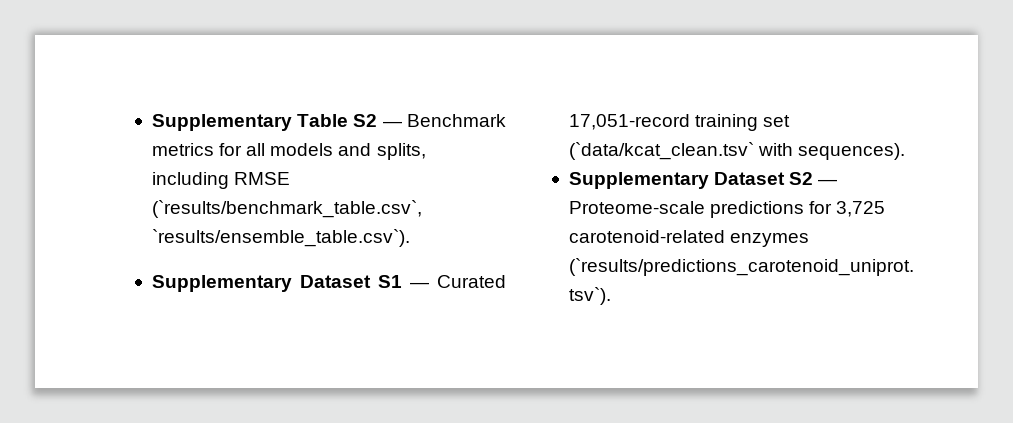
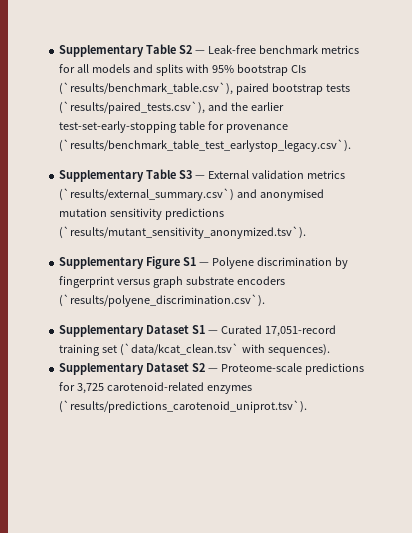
[407,114,507,127] Benchmark -> [207,45,318,54] Leak-free benchmark
[376,143,426,160] [151,172,291,189] [151,200,422,218] [151,229,410,247] splits, including RMSE (`results/benchmark_table.csv`, `results/ensemble_table.csv`). -> [155,64,306,76] [59,82,351,95] [59,101,285,114] [59,121,289,133] [59,139,352,152] [59,169,345,182] [59,188,325,201] [59,208,225,220] [59,226,307,239] [59,256,348,269] [59,276,285,288] [59,294,266,307] splits with 95% bootstrap CIs (`results/benchmark_table.csv`), paired bootstrap tests (`results/paired_tests.csv`), and the earlier test-set-early-stopping table for provenance (`results/benchmark_table_test_earlystop_legacy.csv`). // Supplementary Table S3 — External validation metrics (`results/external_summary.csv`) and anonymised mutation sensitivity predictions (`results/mutant_sensitivity_anonymized.tsv`). // Supplementary Figure S1 — Polyene discrimination by fingerprint versus graph substrate encoders (`results/polyene_discrimination.csv`).

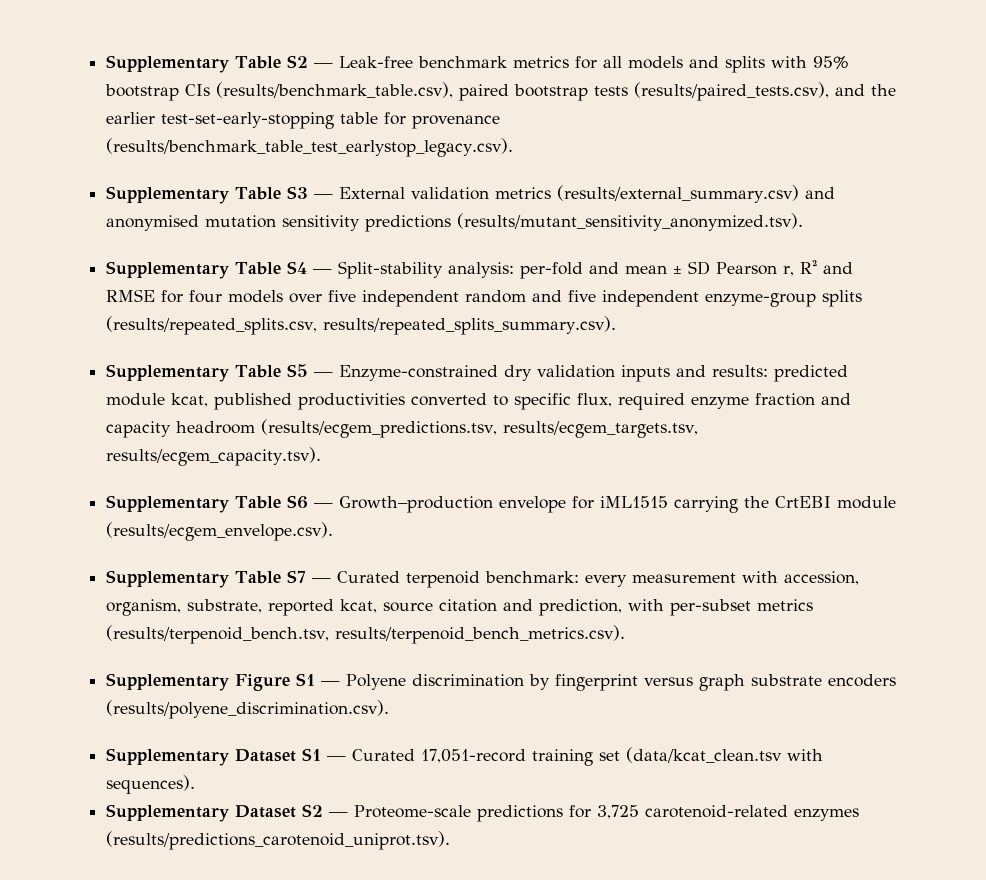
[59,82,234,95] (`results/benchmark_table.csv`), -> [216,82,454,98] (results/benchmark_table.csv),
[59,101,206,114] (`results/paired_tests.csv`), -> [634,82,830,101] (results/paired_tests.csv),
[59,139,352,152] (`results/benchmark_table_test_earlystop_legacy.csv`). -> [106,138,514,157] (results/benchmark_table_test_earlystop_legacy.csv).
[59,188,235,201] (`results/external_summary.csv`) -> [557,185,800,203] (results/external_summary.csv)
[59,226,307,239] (`results/mutant_sensitivity_anonymized.tsv`). -> [457,213,804,231] [106,259,854,279] [106,289,863,307] [106,316,617,335] [106,364,849,382] [106,393,852,410] [106,419,699,438] [106,447,322,466] [106,495,897,513] [106,522,334,541] [106,570,860,588] [106,599,814,616] [106,625,626,644] (results/mutant_sensitivity_anonymized.tsv). // Supplementary Table S4 — Split-stability analysis: per-fold and mean ± SD Pearson r, R² and RMSE for four models over five independent random and five independent enzyme-group splits (results/repeated_splits.csv, results/repeated_splits_summary.csv). // Supplementary Table S5 — Enzyme-constrained dry validation inputs and results: predicted module kcat, published productivities converted to specific flux, required enzyme fraction and capacity headroom (results/ecgem_predictions.tsv, results/ecgem_targets.tsv, results/ecgem_capacity.tsv). // Supplementary Table S6 — Growth–production envelope for iML1515 carrying the CrtEBI module (results/ecgem_envelope.csv). // Supplementary Table S7 — Curated terpenoid benchmark: every measurement with accession, organism, substrate, reported kcat, source citation and prediction, with per-subset metrics (results/terpenoid_bench.tsv, results/terpenoid_bench_metrics.csv).
[59,294,266,307] (`results/polyene_discrimination.csv`). -> [106,700,390,719] (results/polyene_discrimination.csv).
[120,343,240,356] (`data/kcat_clean.tsv` -> [626,747,783,763] (data/kcat_clean.tsv
[59,400,308,413] (`results/predictions_carotenoid_uniprot.tsv`). -> [106,831,451,850] (results/predictions_carotenoid_uniprot.tsv).

